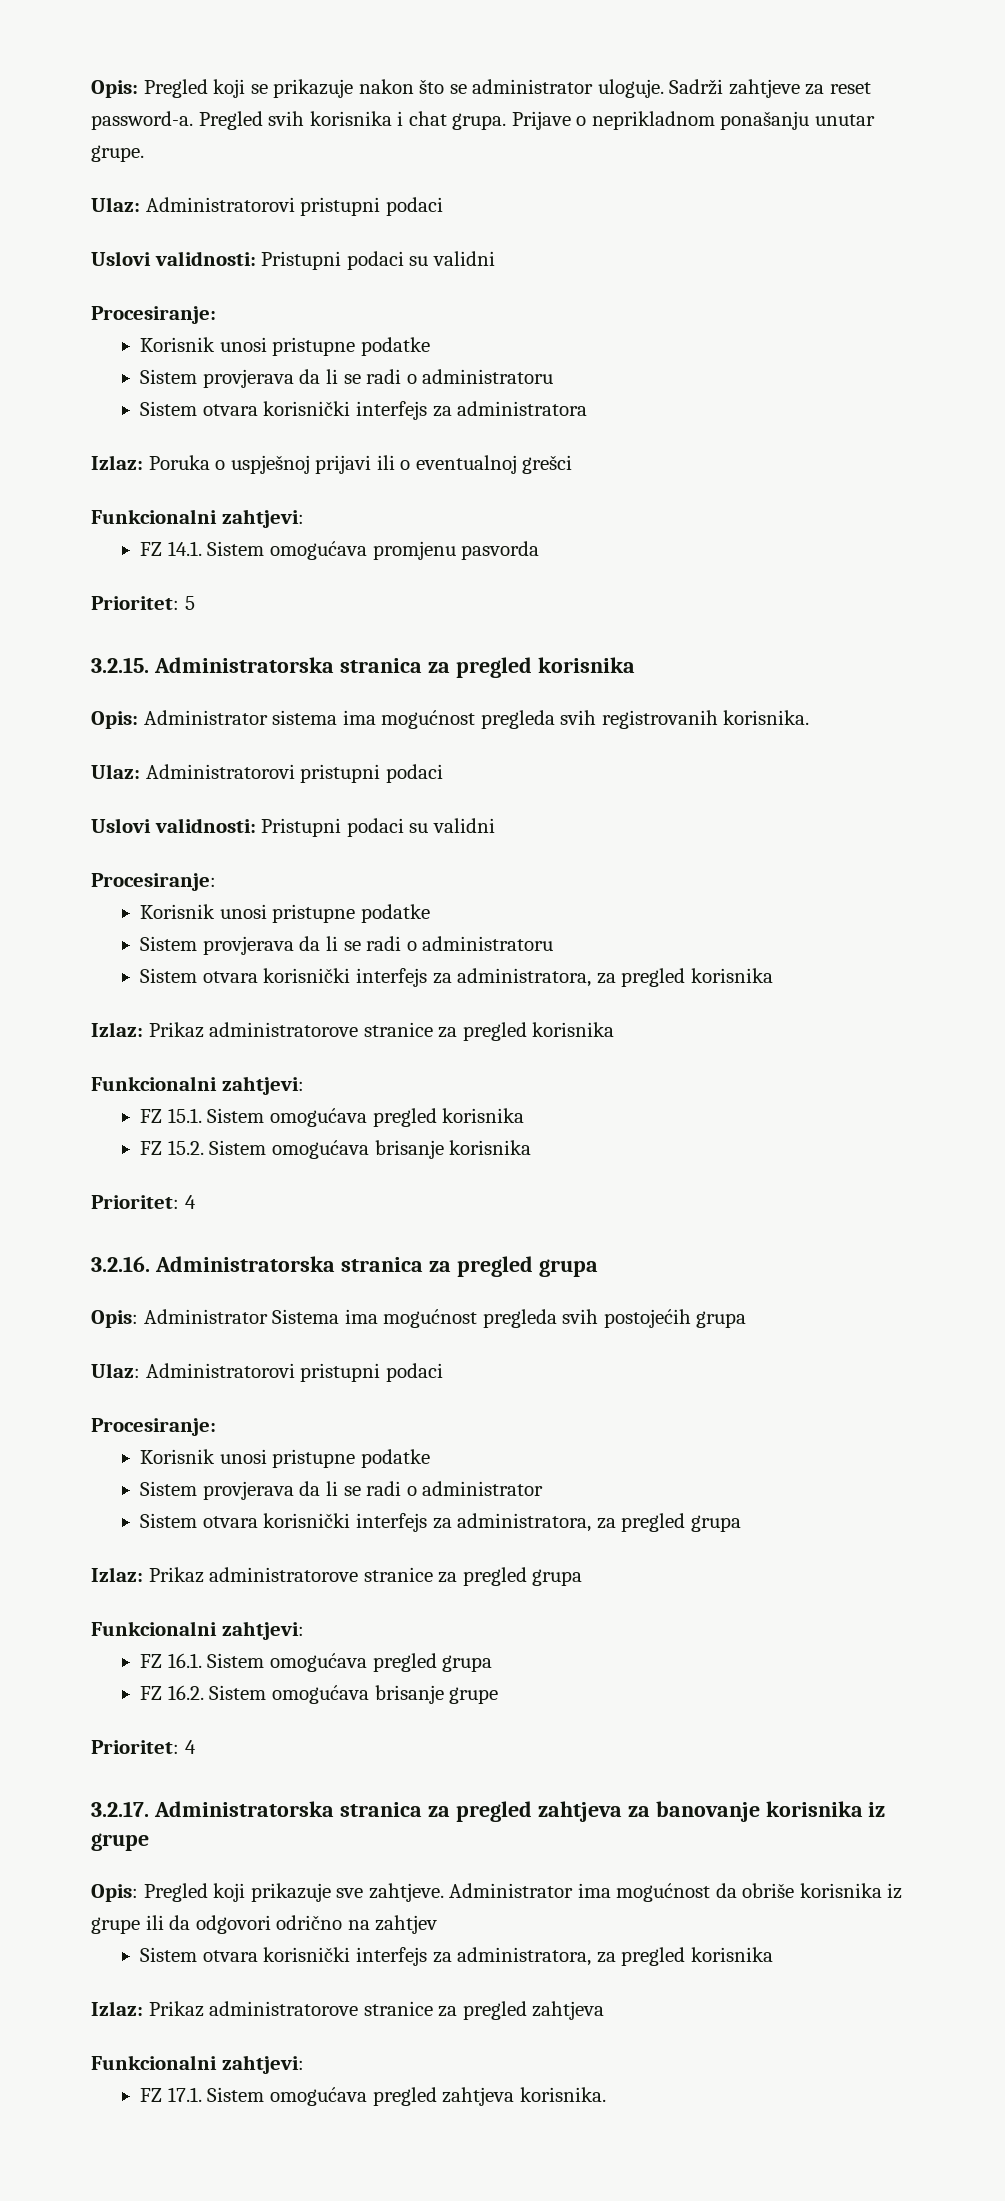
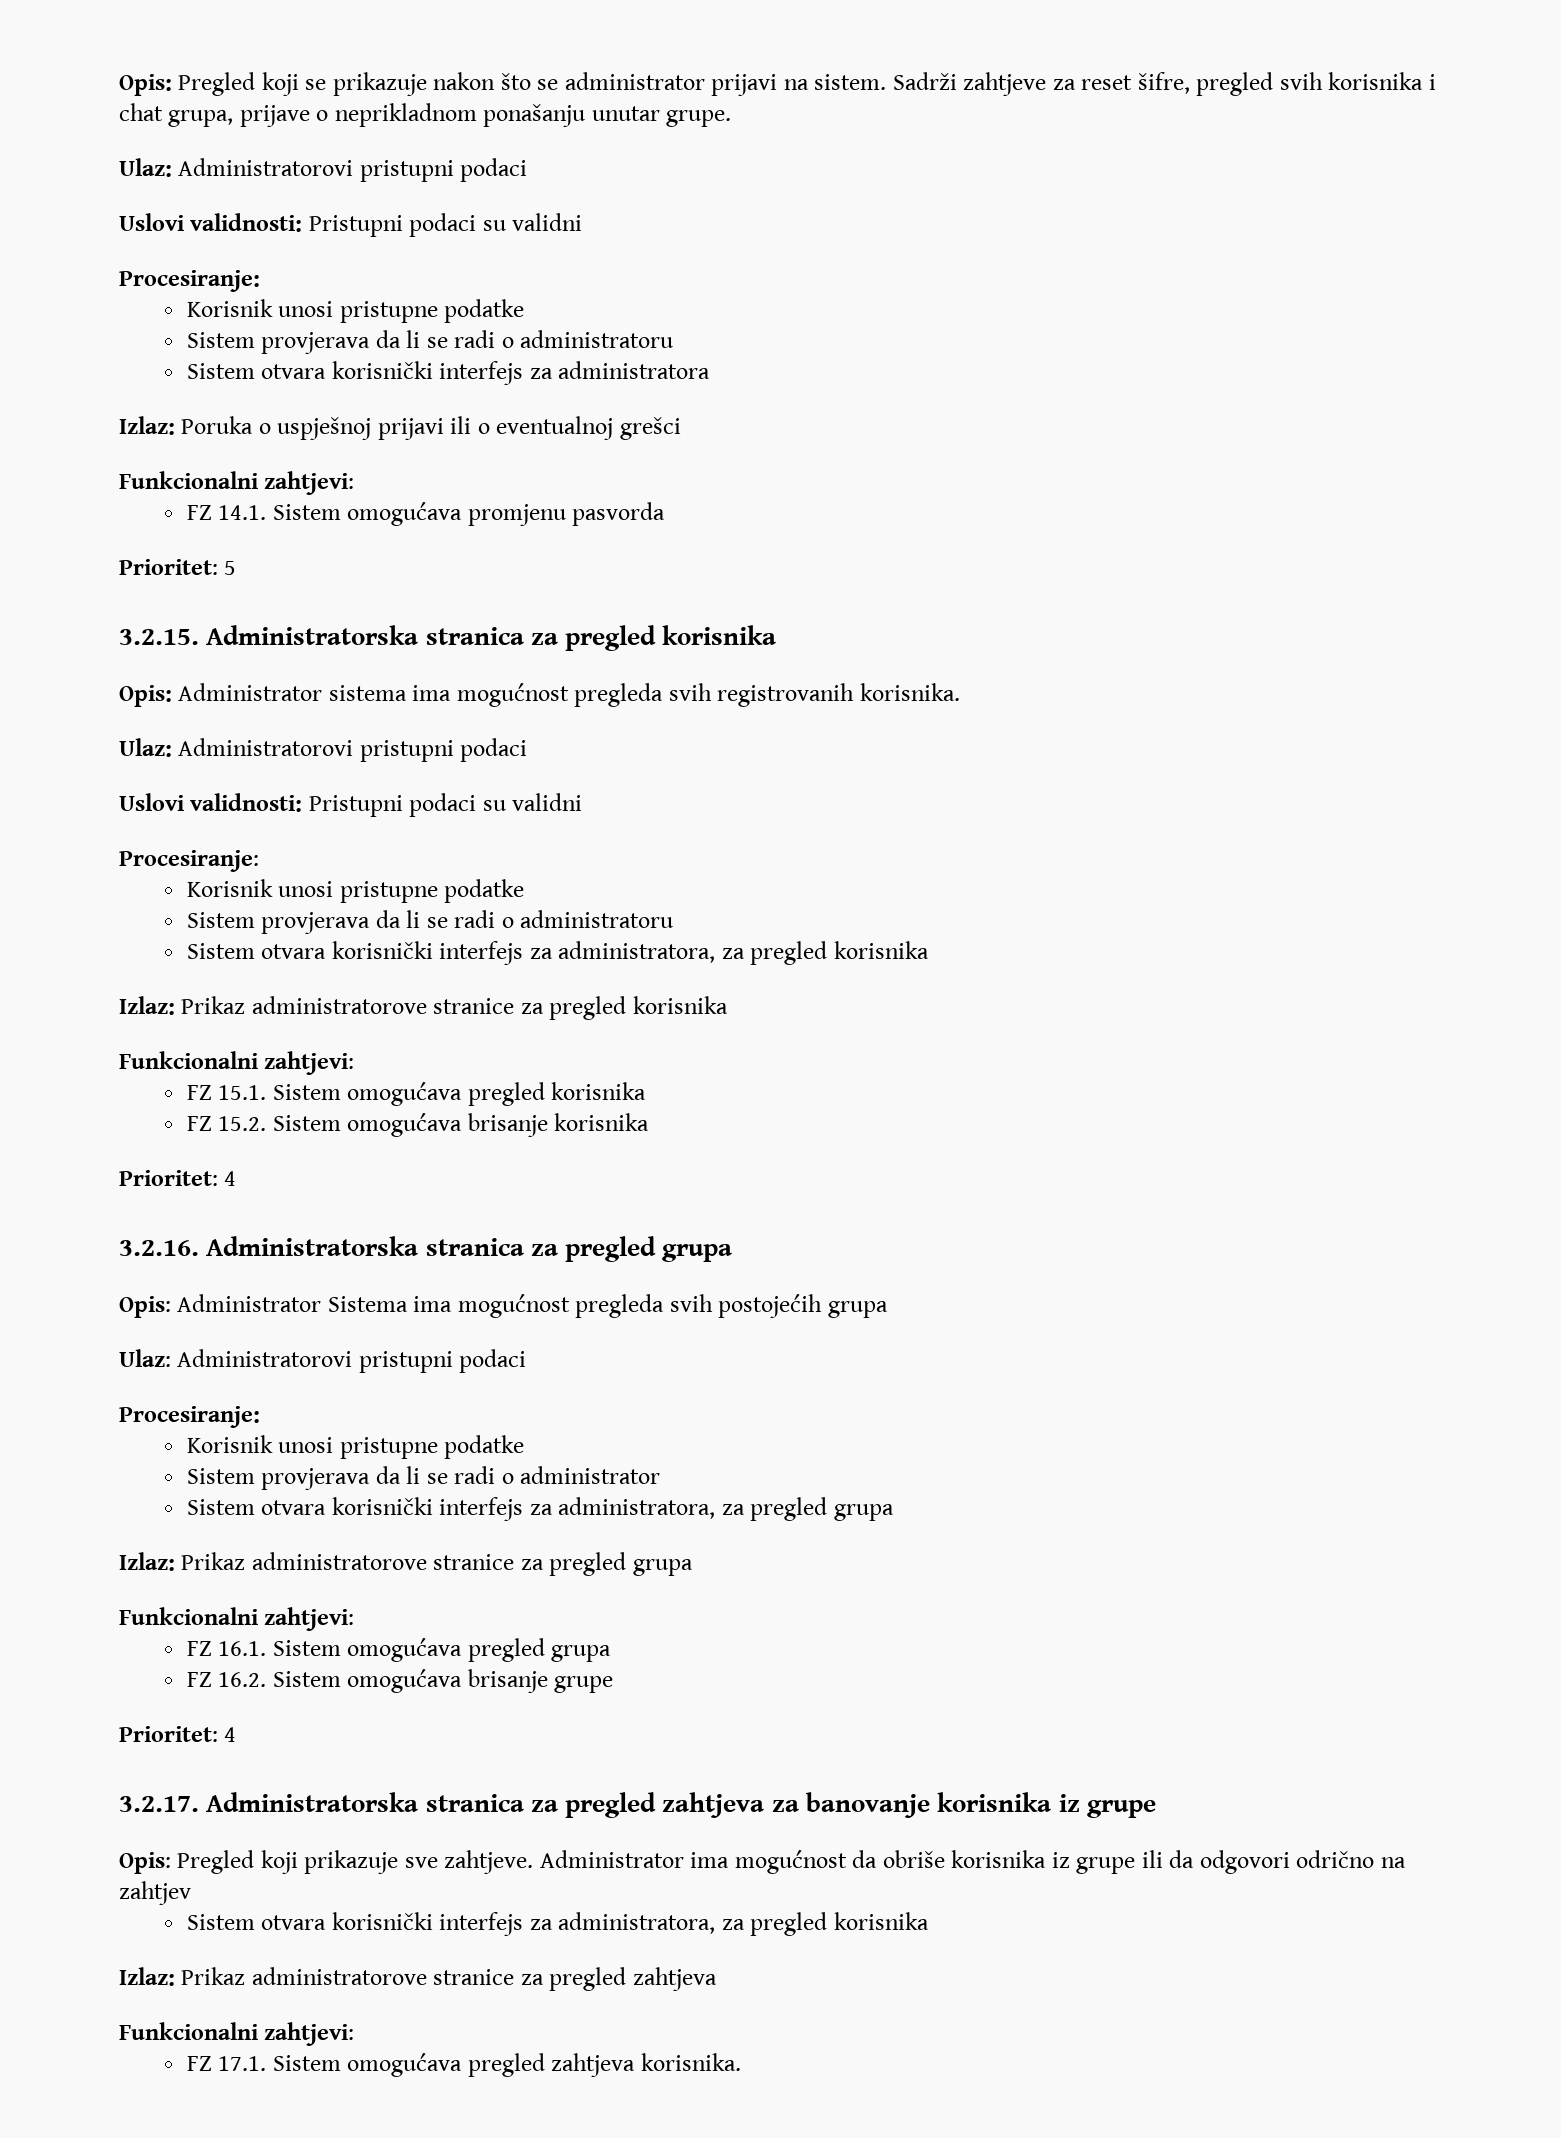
[597,79,664,98] uloguje. -> [711,74,887,96] prijavi na sistem.
[91,111,263,130] password-a. Pregled -> [1137,72,1274,96] šifre, pregled
[452,111,571,130] grupa. Prijave -> [168,105,310,127] grupa, prijave

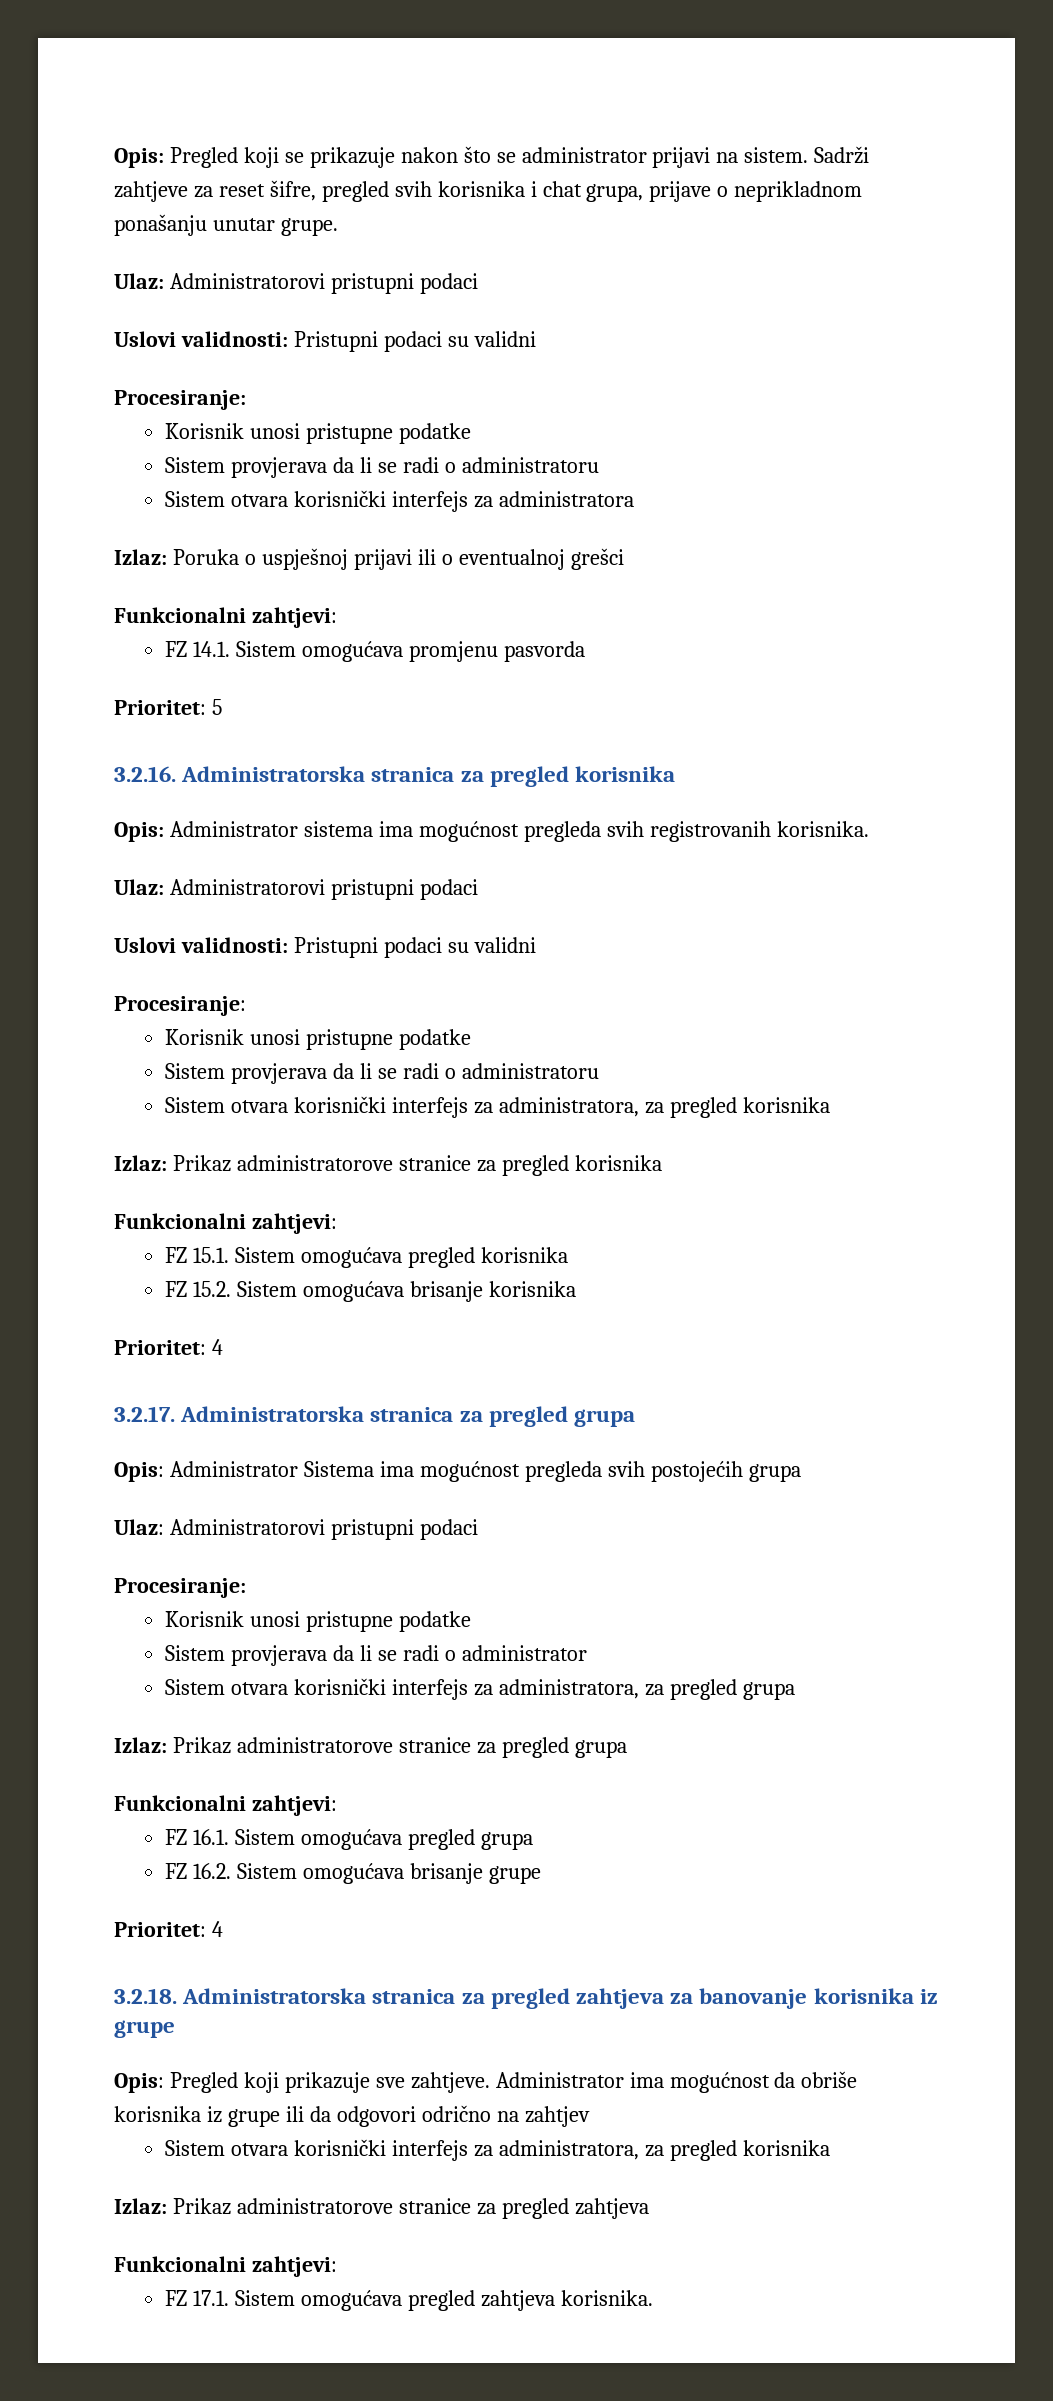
[119,629,199,645] 3.2.15. -> [114,766,176,782] 3.2.16.
[119,1240,199,1256] 3.2.16. -> [114,1406,175,1422] 3.2.17.
[119,1796,199,1812] 3.2.17. -> [114,1988,177,2004] 3.2.18.

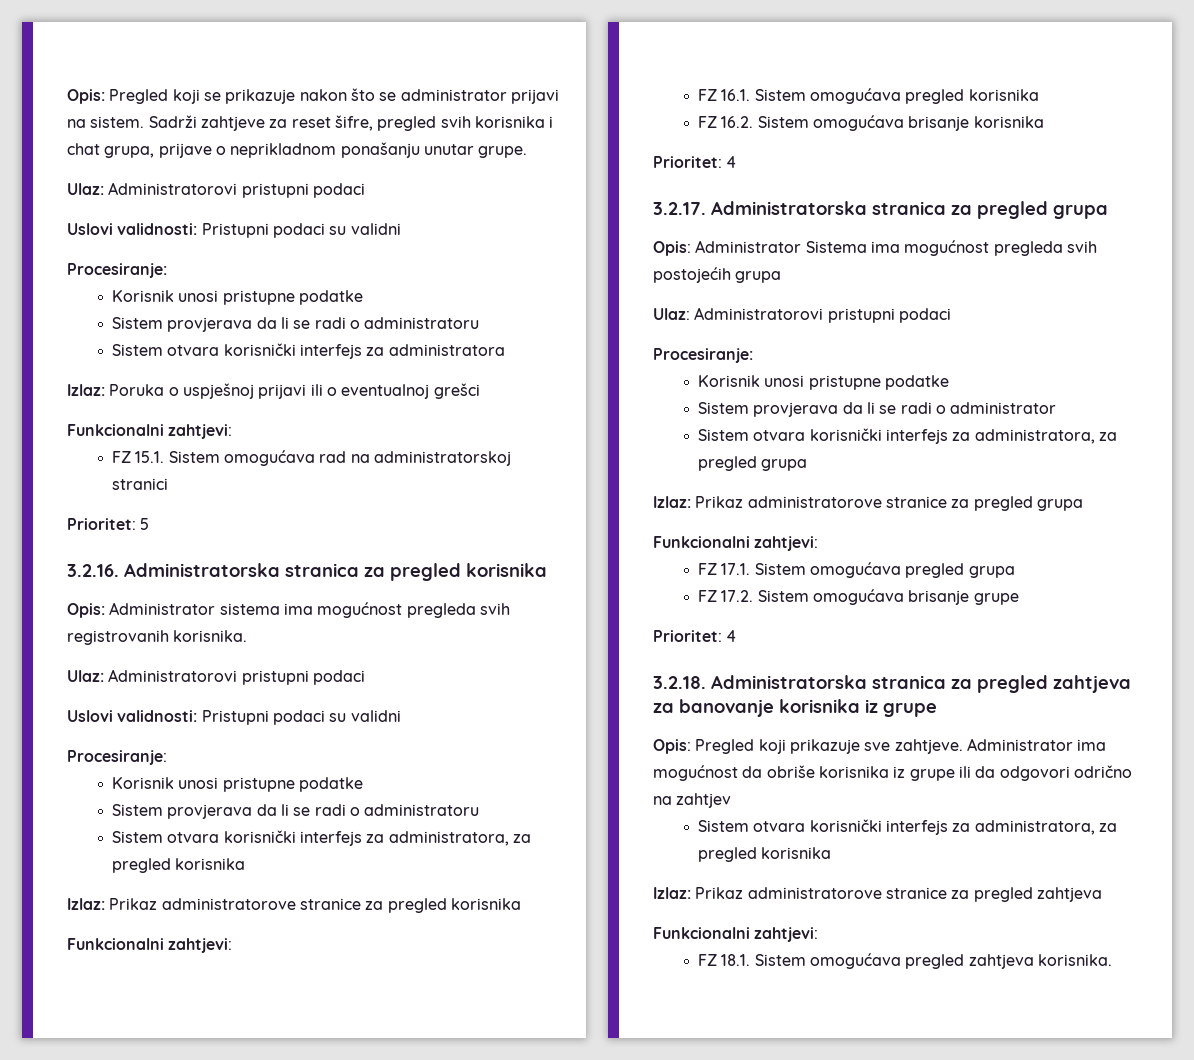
[192,641,585,662] 14.1. Sistem omogućava promjenu pasvorda -> [135,450,512,466] [112,478,169,490] 15.1. Sistem omogućava rad na administratorskoj stranici
[192,1247,229,1263] 15.1. -> [721,89,751,101] 16.1.
[192,1281,231,1297] 15.2. -> [721,116,754,128] 16.2.
[192,1829,229,1845] 16.1. -> [721,563,751,575] 17.1.
[192,1863,231,1879] 16.2. -> [721,590,754,602] 17.2.
[192,2290,229,2306] 17.1. -> [721,954,751,966] 18.1.

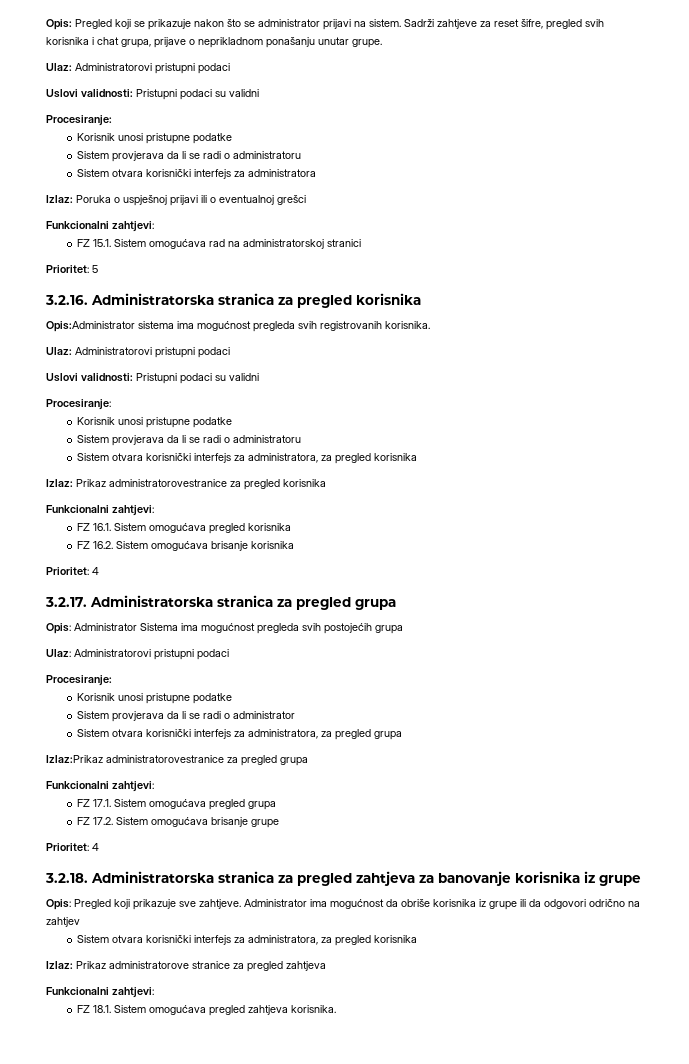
[67,602,216,618] Opis: Administrator -> [46,321,135,332] Opis:Administrator
[161,898,361,910] administratorove stranice -> [109,479,227,487] administratorovestranice
[653,496,947,508] Izlaz: Prikaz administratorove stranice -> [46,755,224,763] Izlaz:Prikaz administratorovestranice

